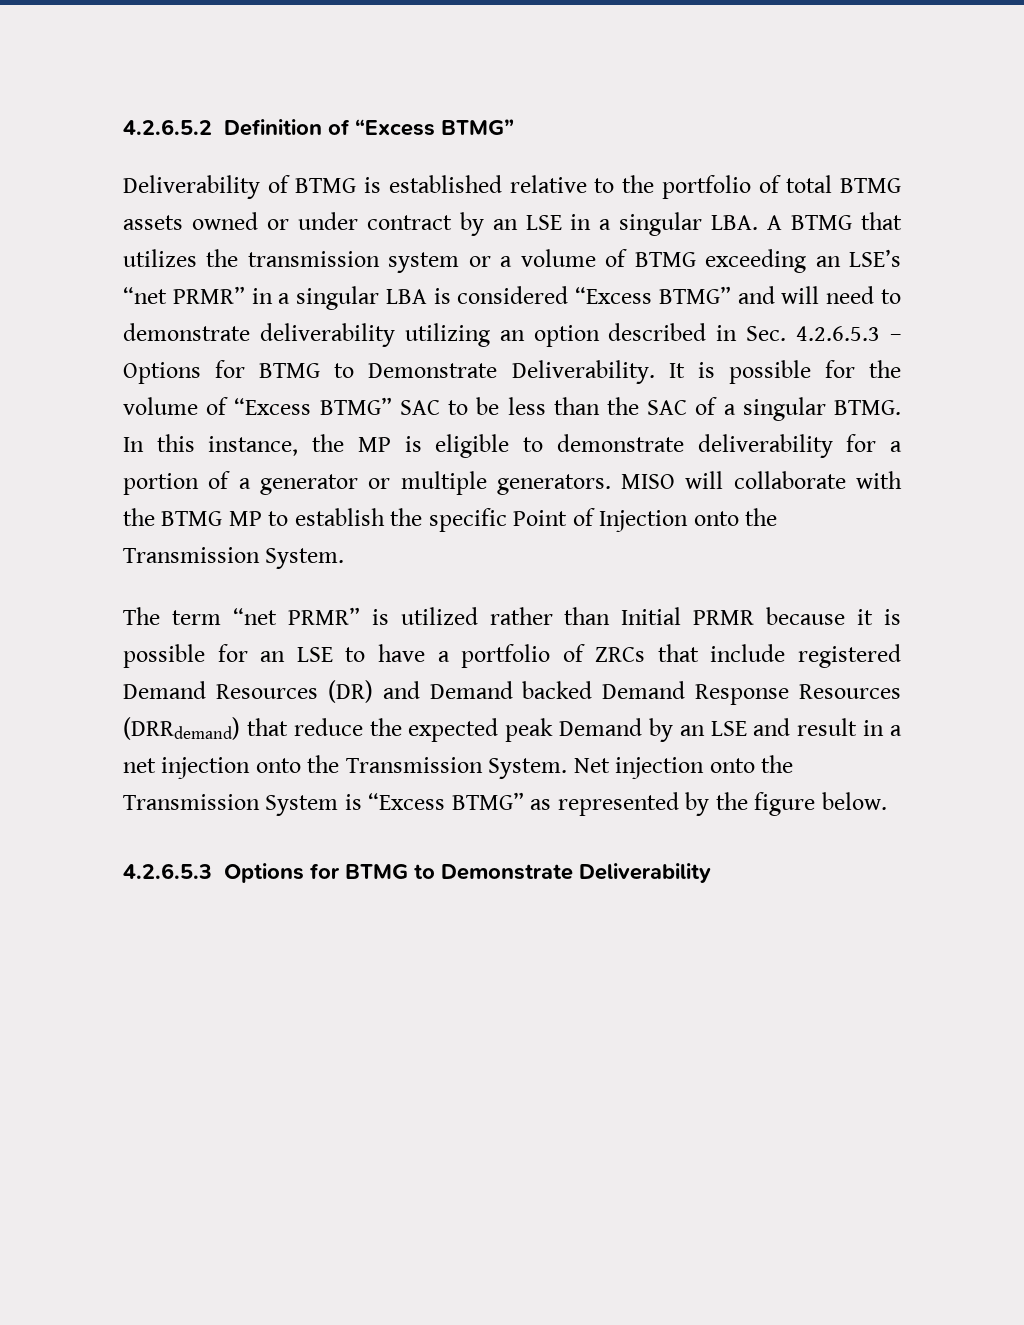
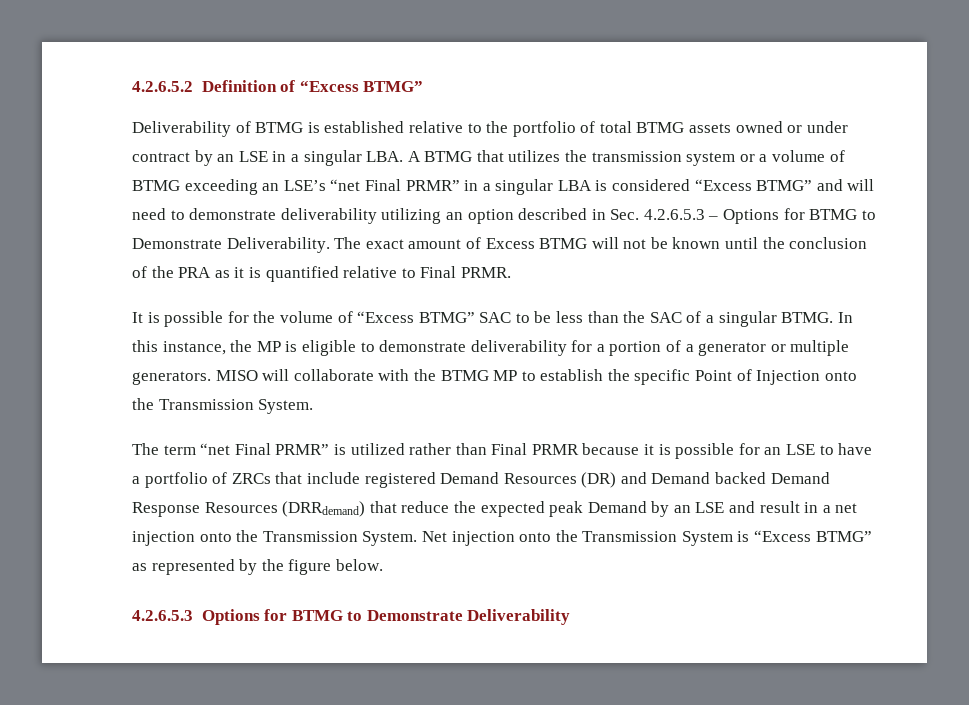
(167, 295) none -> [364,179,401,191] Final
(655, 372) none -> [334,237,868,249] [132,266,511,282] The exact amount of Excess BTMG will not be known until the conclusion of the PRA as it is quantified relative to Final PRMR. //
(277, 616) none -> [234,443,271,455] Final
[621,607,682,625] Initial -> [491,443,528,455] Final

